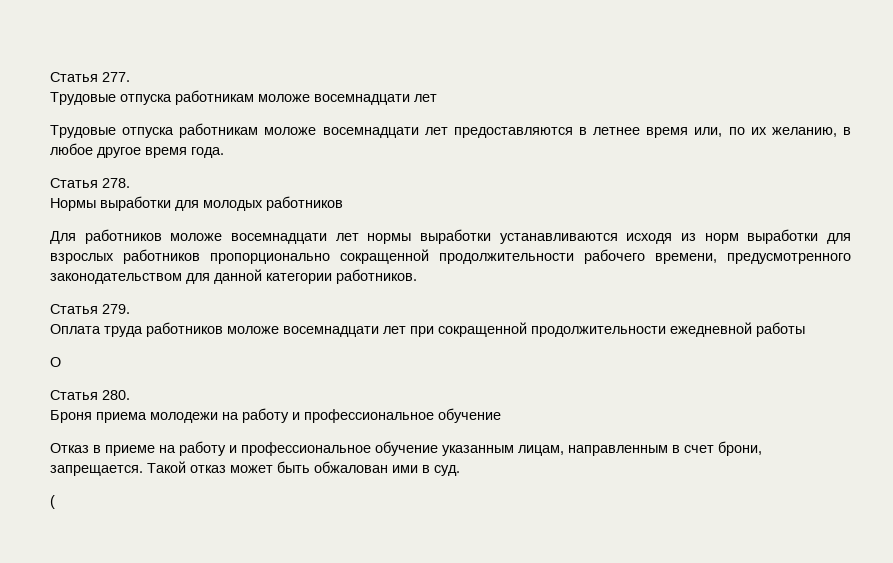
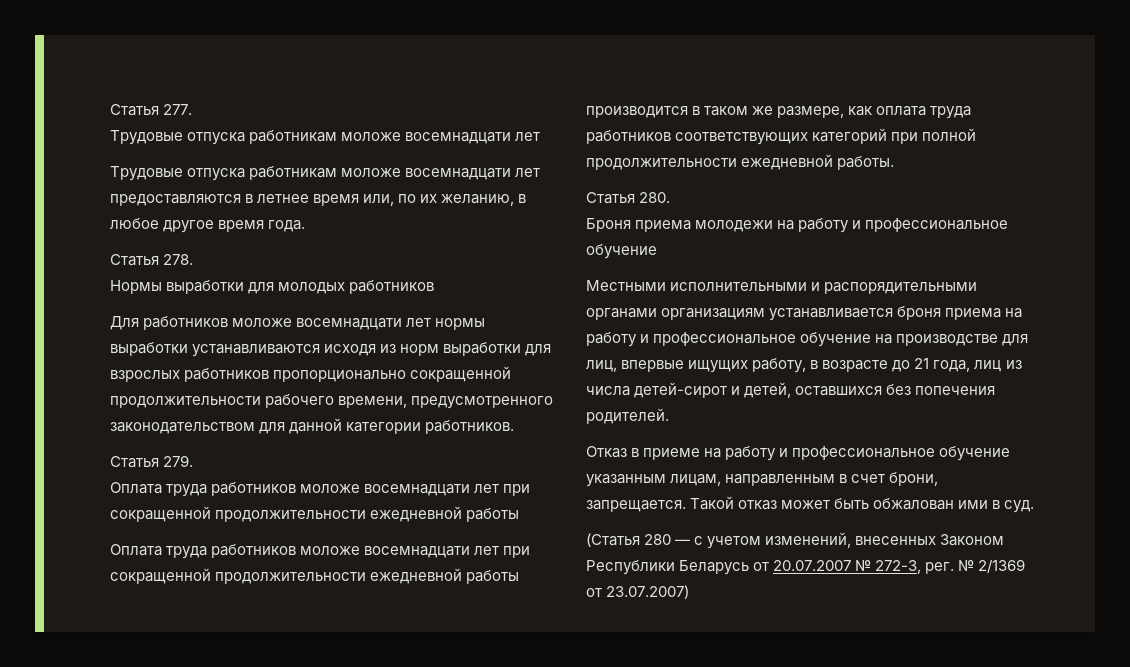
[50,357,61,367] О -> [110,544,531,559] [110,568,520,584] [586,106,972,119] [586,128,977,145] [586,154,895,170] Оплата труда работников моложе восемнадцати лет при сокращенной продолжительности ежедневной работы производится в таком же размере, как оплата труда работников соответствующих категорий при полной продолжительности ежедневной работы.
(501, 415) none -> [586,280,978,294] [586,306,1023,321] [586,332,1029,347] [586,358,1022,373] [586,382,996,398] [586,408,669,424] // Местными исполнительными и распорядительными органами организациям устанавливается броня приема на работу и профессиональное обучение на производстве для лиц, впервые ищущих работу, в возрасте до 21 года, лиц из числа детей-сирот и детей, оставшихся без попечения родителей.
[50,495,55,509] ( -> [586,532,1005,549] [586,559,1026,575] [586,585,690,599] (Статья 280 — с учетом изменений, внесенных Законом Республики Беларусь от 20.07.2007 № 272-З, рег. № 2/1369 от 23.07.2007)

